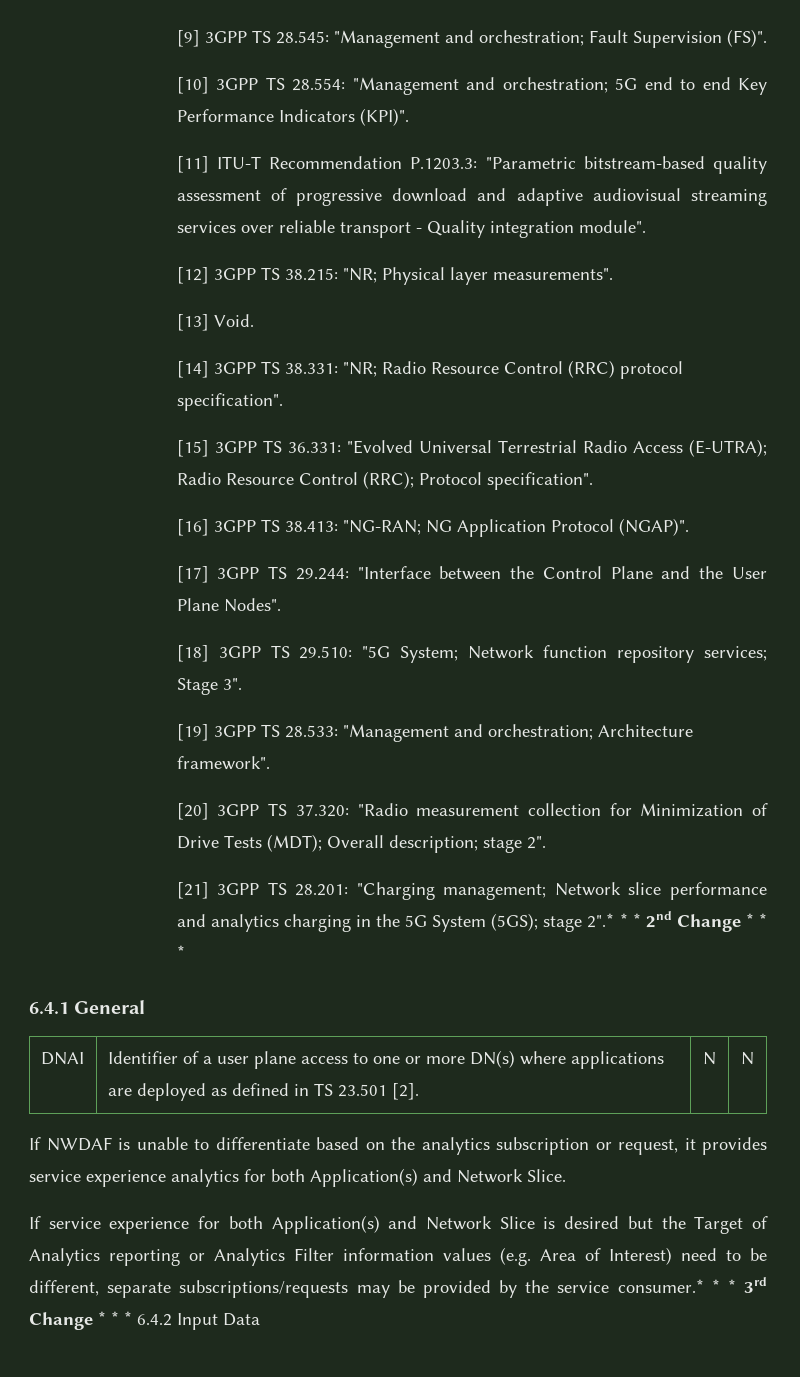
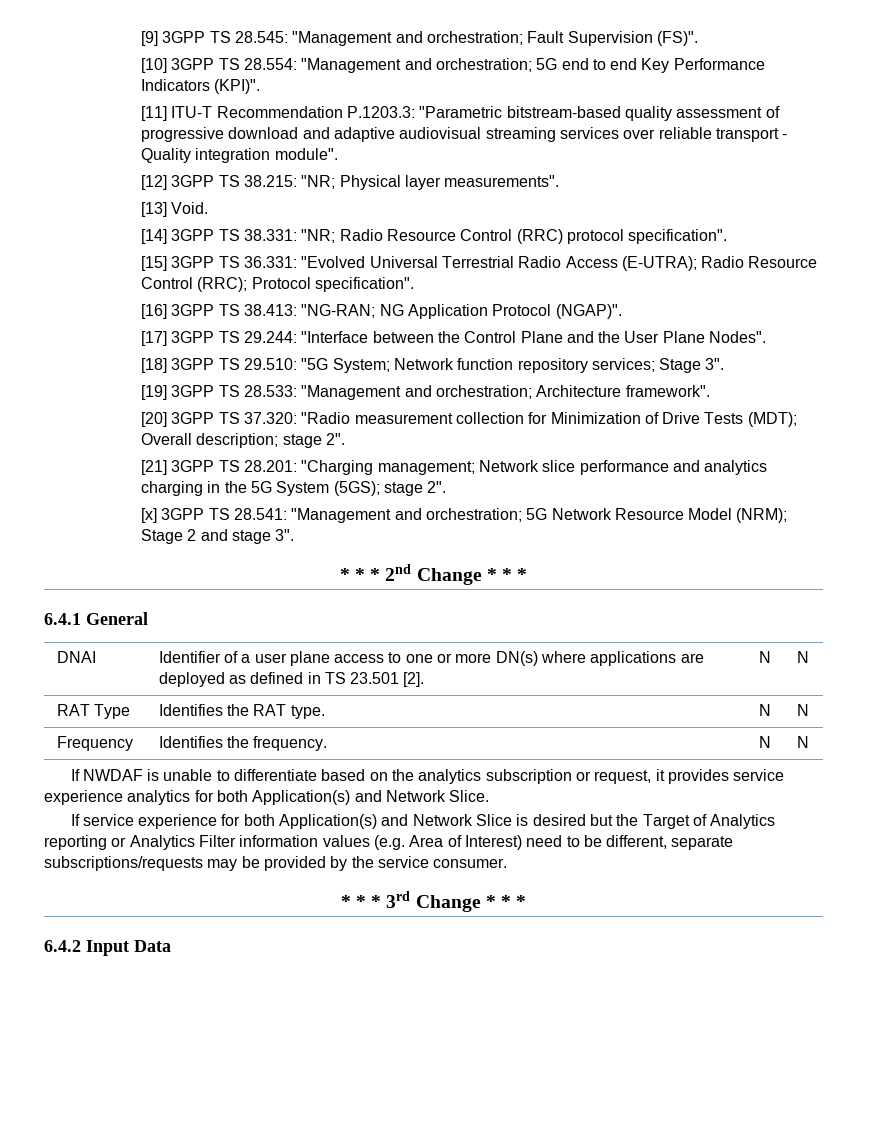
[587,913,615,928] 2".* -> [427,481,447,493] [140,508,788,523] [140,529,295,544] [339,568,350,581] 2". // [x] 3GPP TS 28.541: "Management and orchestration; 5G Network Resource Model (NRM); Stage 2 and stage 3". // *
(754, 1058) none -> [56,704,130,719] [158,704,325,719] [758,704,771,716] [797,704,809,716] [56,736,133,751] [158,736,328,751] [758,736,771,748] [797,736,809,748] // RAT Type | Identifies the RAT type. | N | N // Frequency | Identifies the frequency. | N | N
[617,1279,704,1293] consumer.* -> [433,858,508,868] [340,895,351,908] consumer. // *
(132, 1318) none -> (527, 901) //

